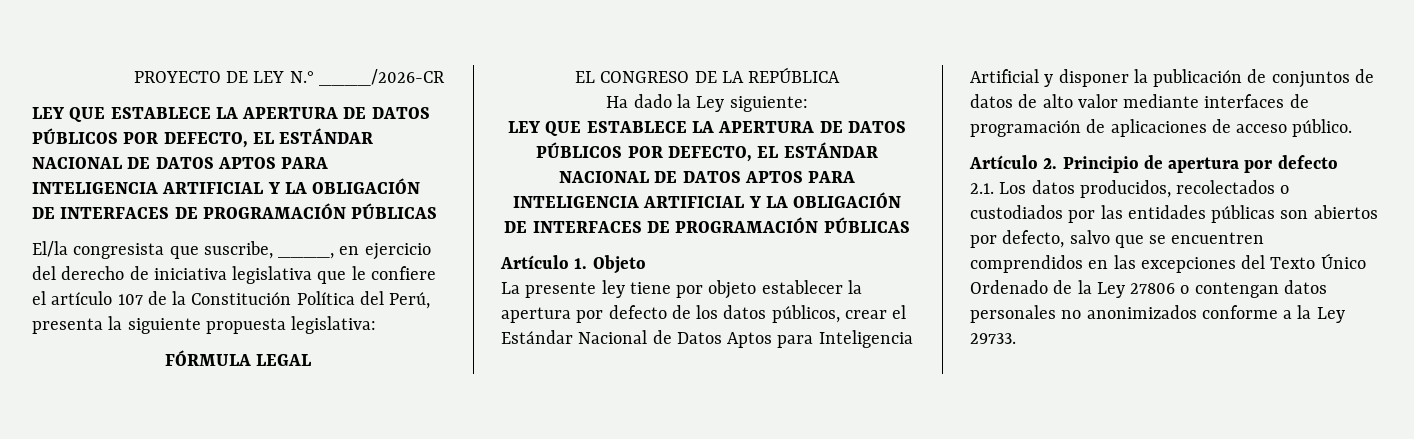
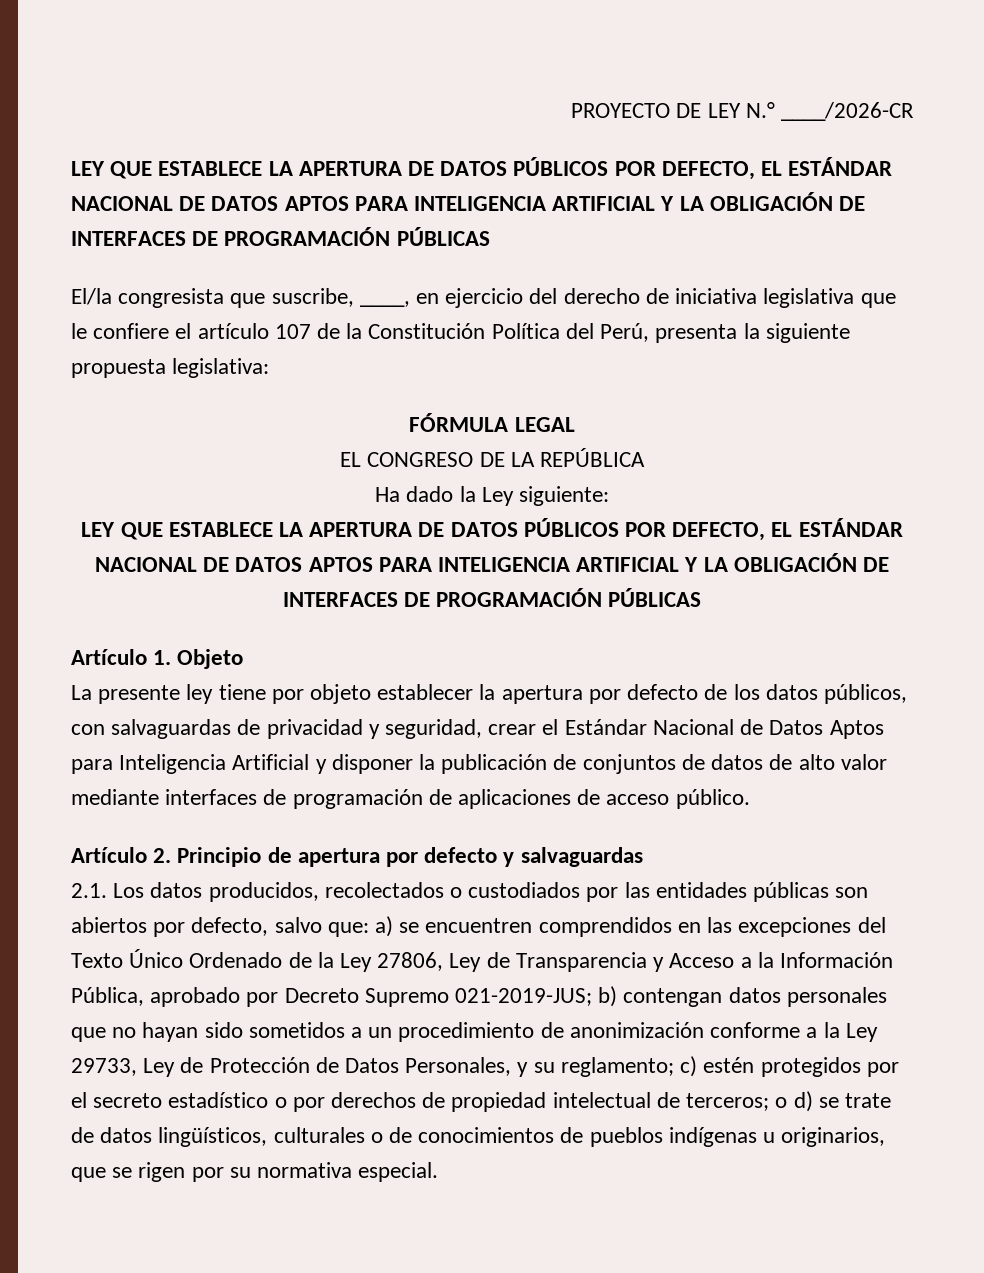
(840, 314) none -> [71,719,483,739] con salvaguardas de privacidad y seguridad,
(1338, 162) none -> [503,847,643,867] y salvaguardas
[1114,235,1144,248] que -> [327,916,394,937] que: a)
[1130,280,1327,298] [970,305,1345,323] [970,333,1016,344] 27806 o contengan datos personales no anonimizados conforme a la Ley 29733. -> [377,952,893,972] [71,986,887,1007] [71,1022,878,1042] [71,1056,899,1077] [71,1091,891,1112] [71,1127,886,1147] [71,1162,439,1182] 27806, Ley de Transparencia y Acceso a la Información Pública, aprobado por Decreto Supremo 021-2019-JUS; b) contengan datos personales que no hayan sido sometidos a un procedimiento de anonimización conforme a la Ley 29733, Ley de Protección de Datos Personales, y su reglamento; c) estén protegidos por el secreto estadístico o por derechos de propiedad intelectual de terceros; o d) se trate de datos lingüísticos, culturales o de conocimientos de pueblos indígenas u originarios, que se rigen por su normativa especial.

